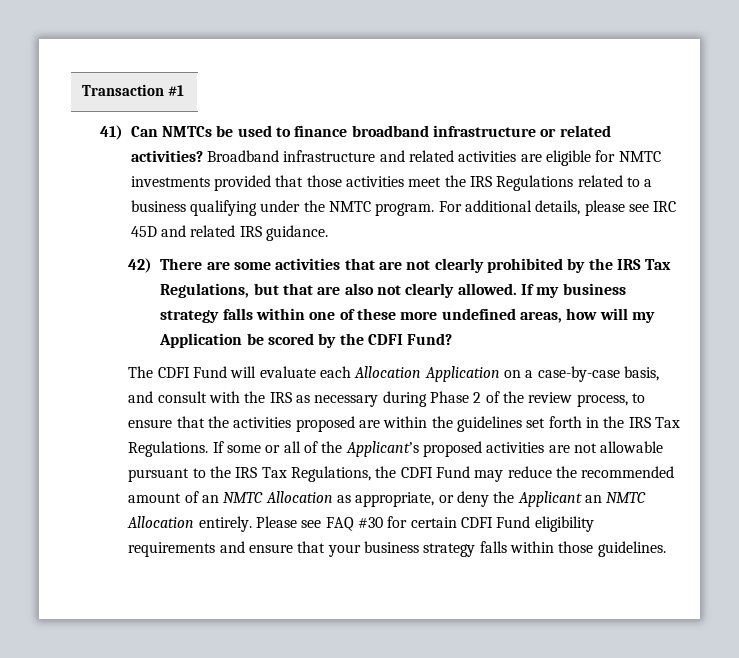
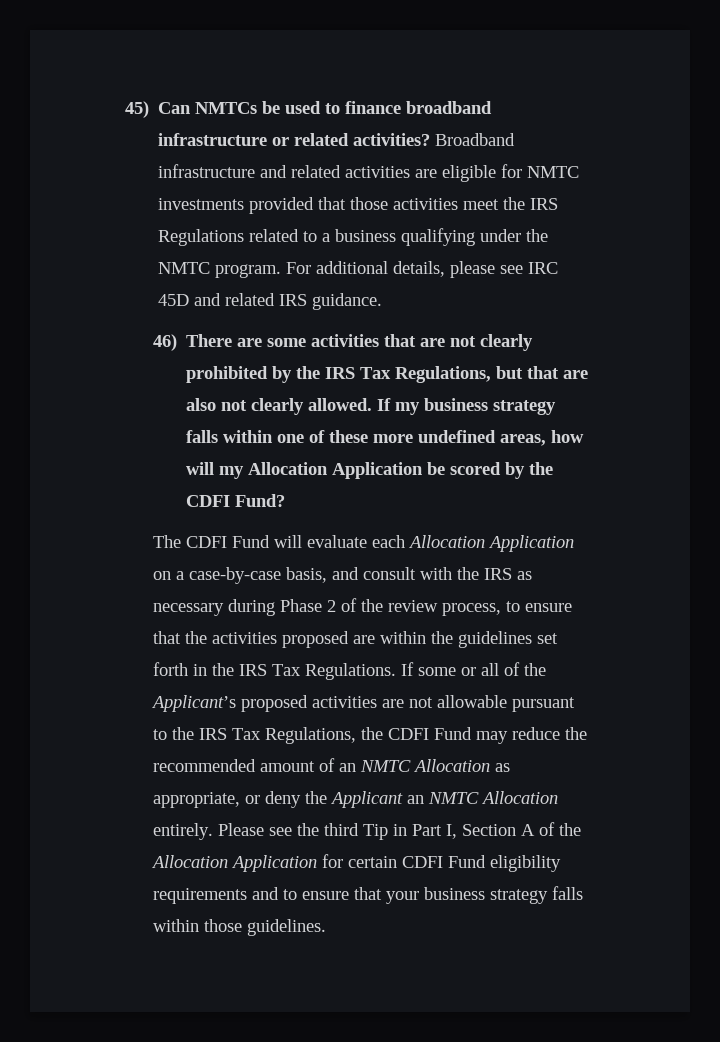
[81,84,184,96] [99,125,123,140] Transaction #1 // 41) -> [125,101,150,118] 45)
[128,258,153,273] 42) -> [153,334,178,351] 46)
(655, 317) none -> [248,462,329,475] Allocation
[325,517,383,531] FAQ #30 -> [297,822,582,840] [151,855,318,872] the third Tip in Part I, Section A of the Allocation Application
(245, 547) none -> [283,889,298,900] to

